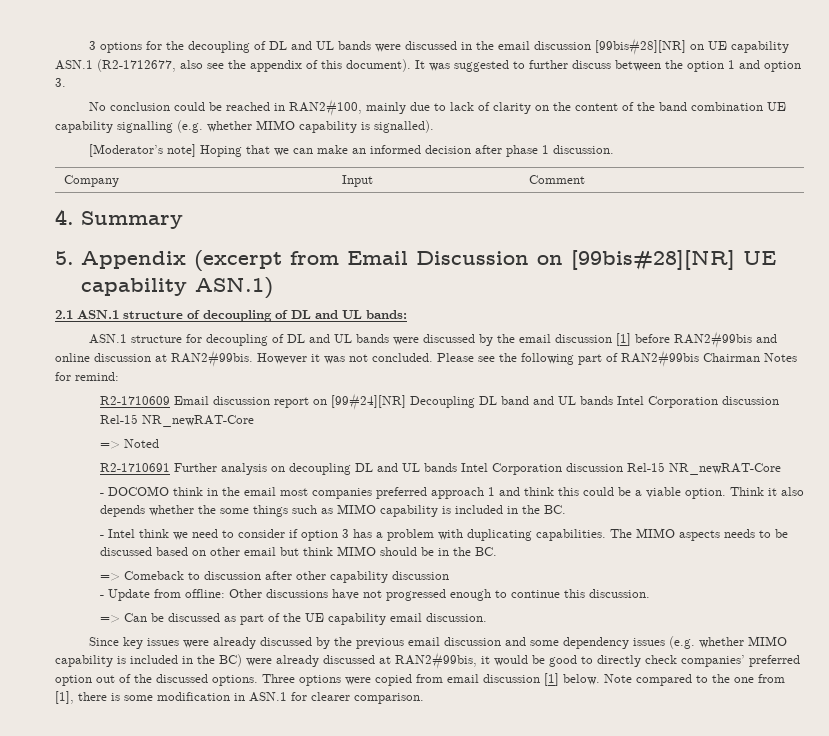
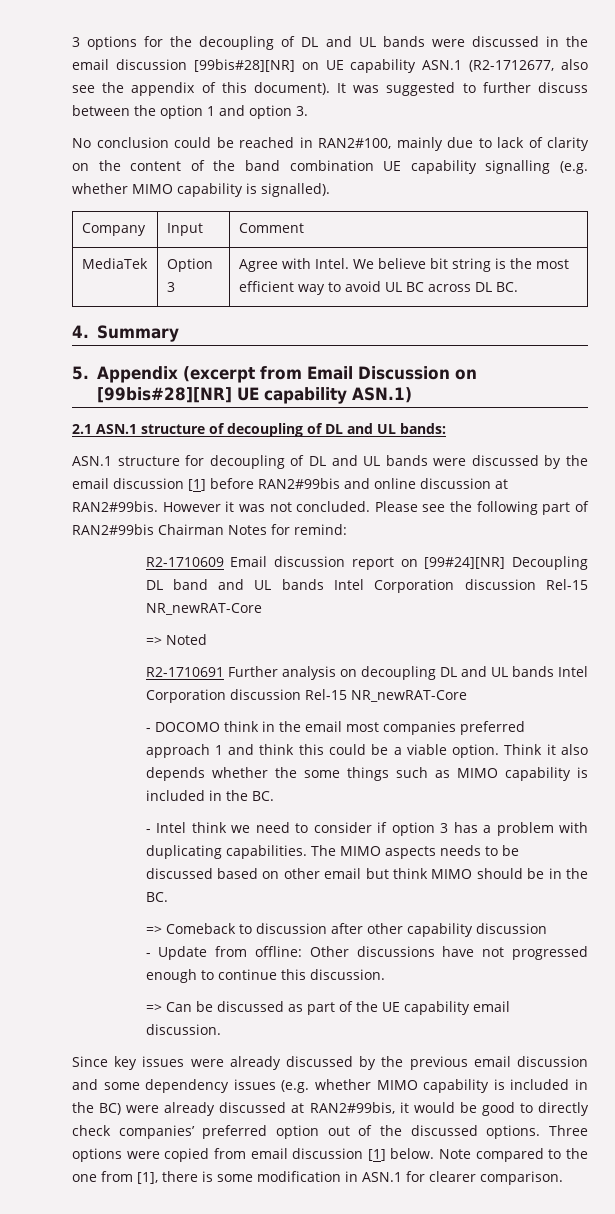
[88,144,614,157] [63,175,119,187] [341,175,373,187] [528,175,585,184] // [Moderator’s note] Hoping that we can make an informed decision after phase 1 discussion. // Company | Input | Comment -> [81,223,146,236] [166,223,203,236] [238,223,304,233] [81,258,148,269] [166,258,213,272] [166,282,175,292] [238,258,569,272] [238,281,518,295] // Company | Input | Comment // MediaTek | Option 3 | Agree with Intel. We believe bit string is the most efficient way to avoid UL BC across DL BC.

